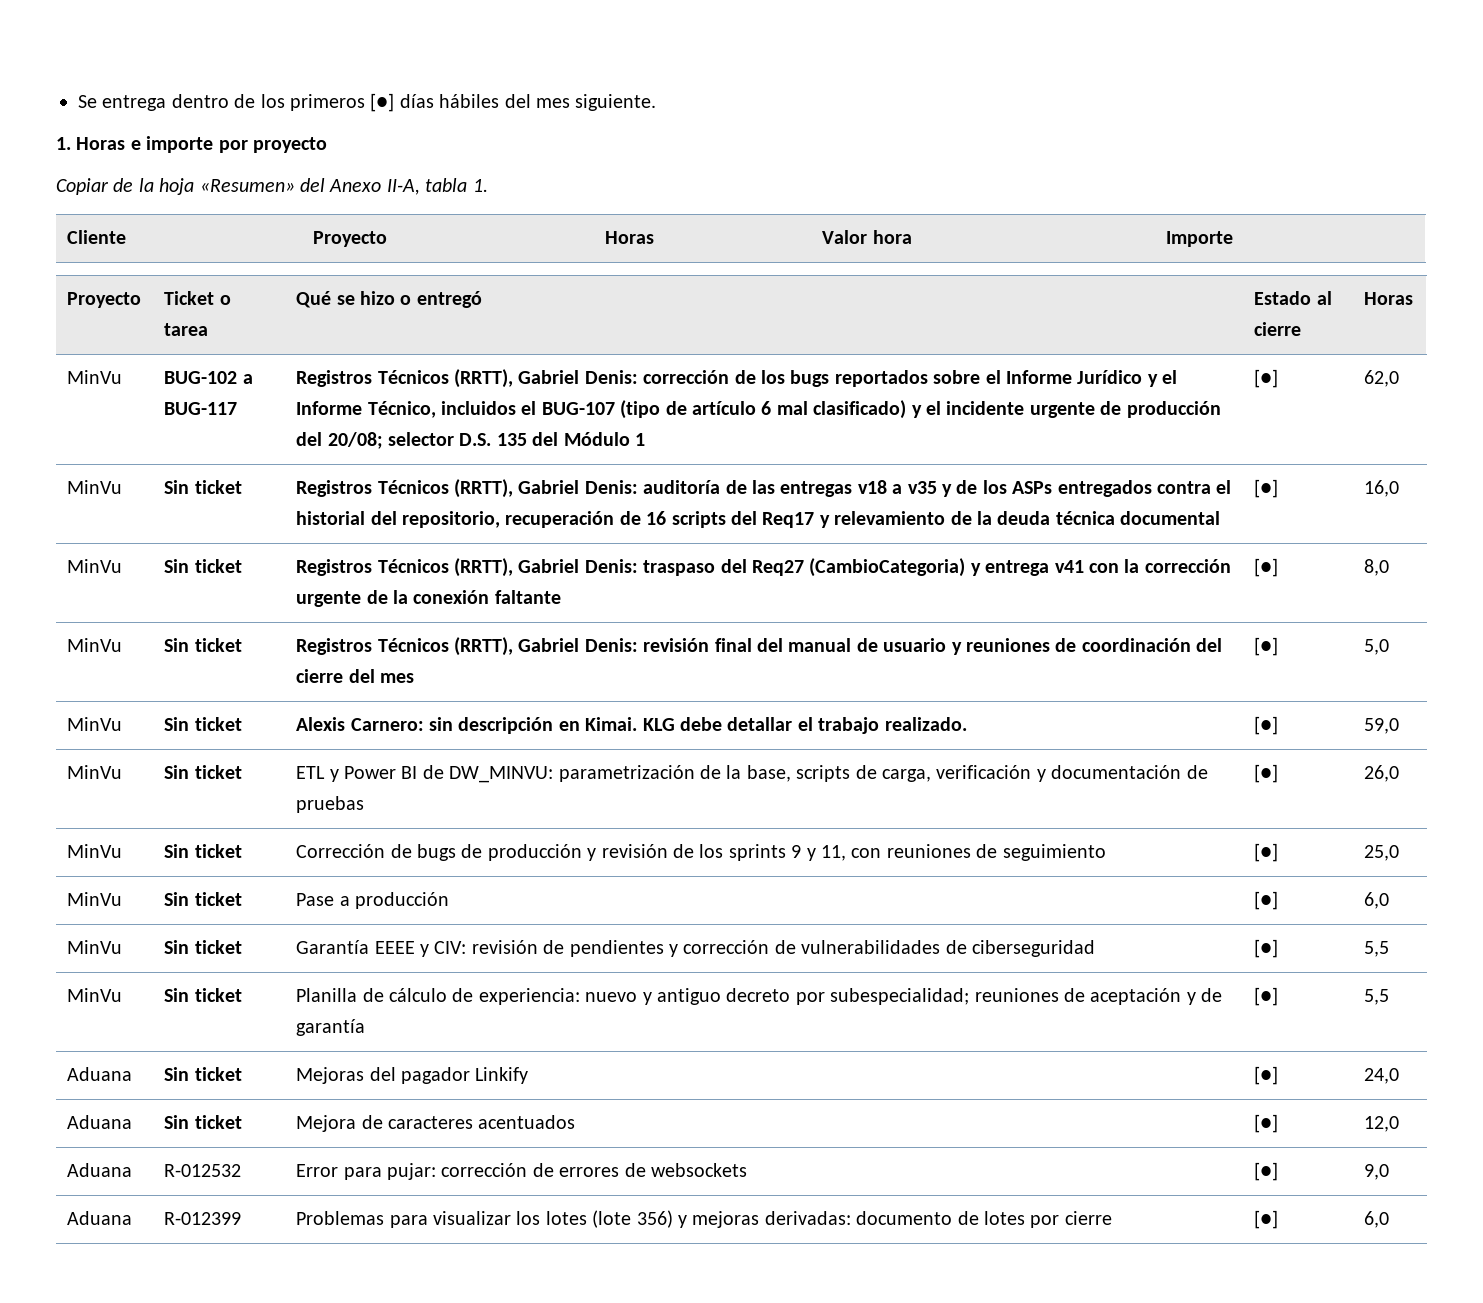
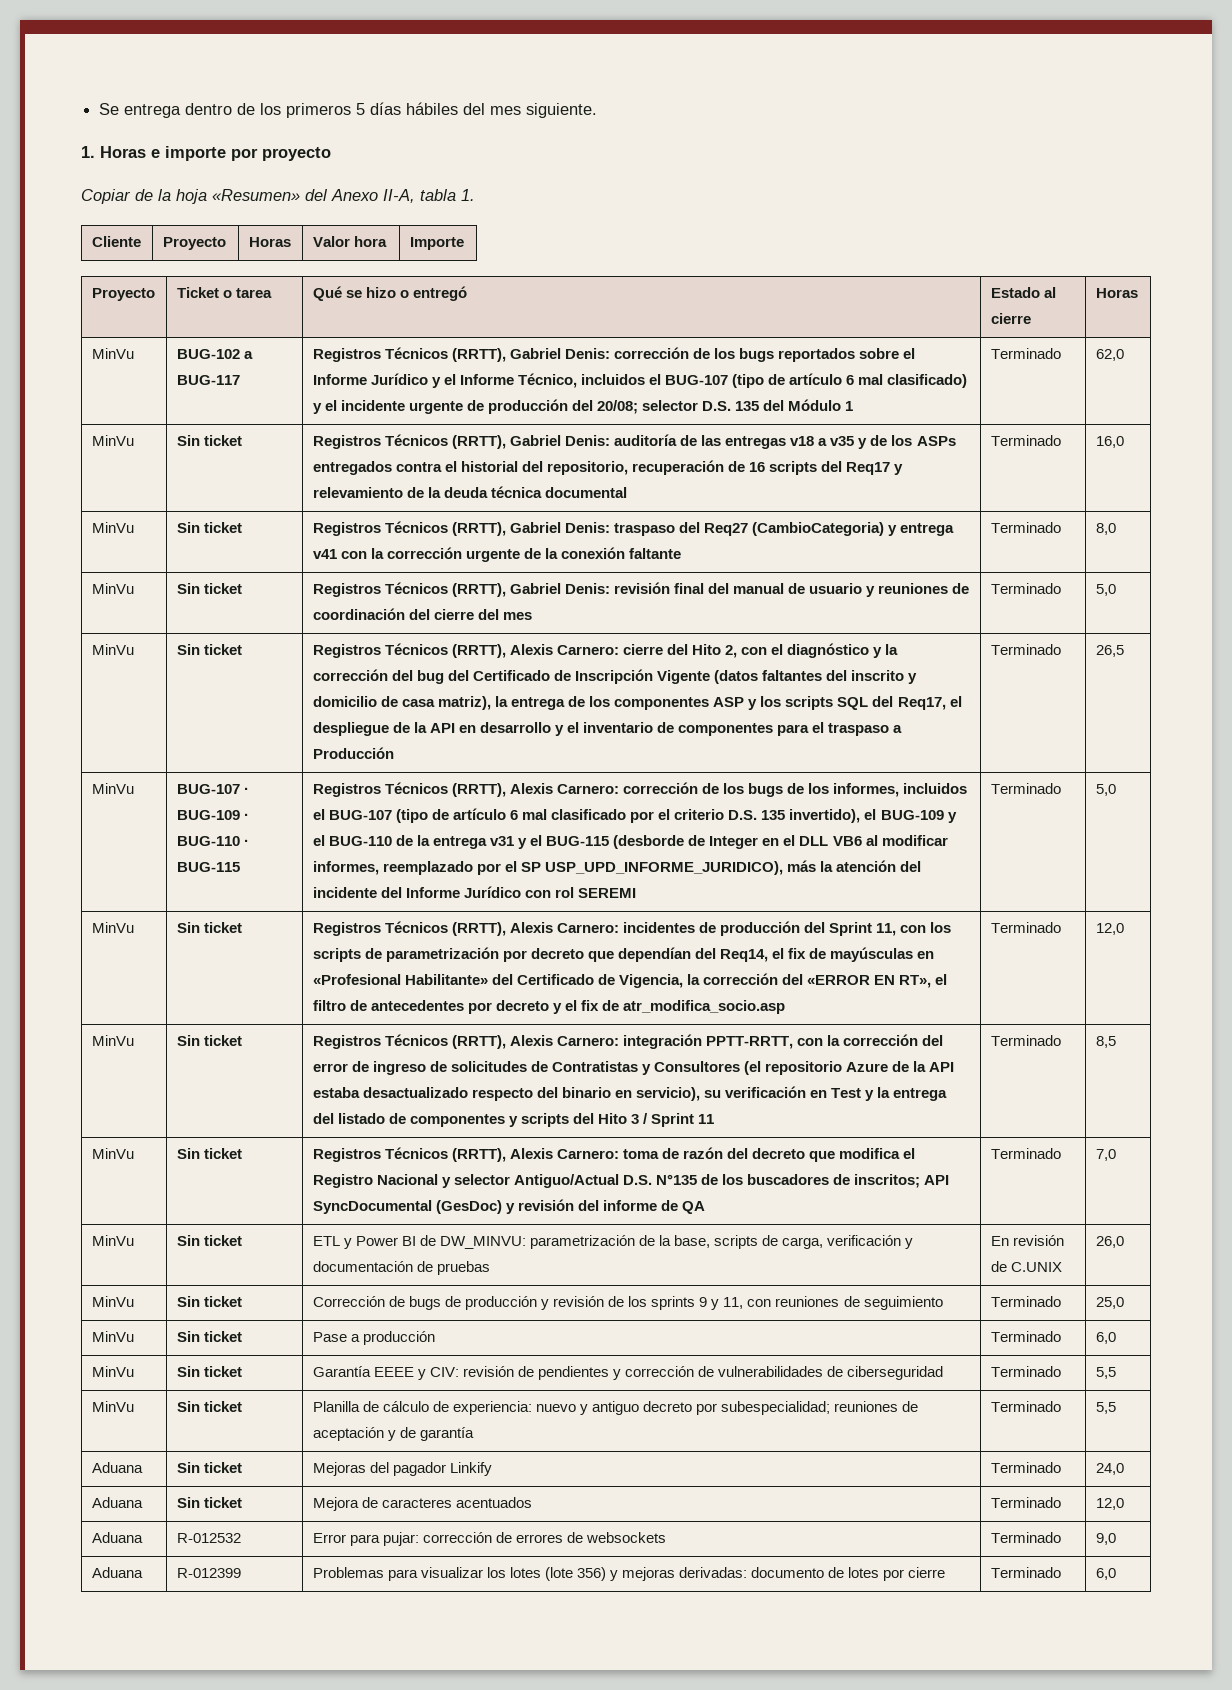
[370,93,395,112] [●] -> [356,103,366,115] 5
[1254,369,1279,388] [●] -> [990,348,1061,359] Terminado
[1254,479,1279,498] [●] -> [990,435,1061,446] Terminado
[1254,558,1279,577] [●] -> [990,522,1061,533] Terminado
[1254,637,1279,656] [1364,639,1390,655] [67,717,123,731] [164,717,242,731] [296,717,967,734] [1254,716,1279,735] [1364,718,1400,734] [●] | 5,0 // MinVu | Sin ticket | Alexis Carnero: sin descripción en Kimai. KLG debe detallar el trabajo realizado. | [●] | 59,0 -> [990,583,1061,594] [1095,584,1116,596] [91,644,134,655] [176,644,242,655] [312,643,899,658] [312,669,918,684] [312,696,962,710] [312,722,903,736] [312,747,394,759] [990,644,1061,655] [1095,645,1124,657] [91,783,134,794] [176,784,249,794] [176,810,249,820] [176,836,249,846] [176,862,240,872] [312,782,968,797] [312,808,957,823] [312,835,948,849] [312,860,922,875] [312,886,637,898] [990,783,1061,794] [1095,784,1116,796] [91,922,134,933] [176,922,242,933] [312,921,952,936] [312,947,935,962] [312,973,948,988] [312,1000,786,1014] [990,922,1061,933] [1095,923,1124,935] [91,1035,134,1046] [176,1035,242,1046] [312,1034,944,1049] [312,1061,955,1075] [312,1086,948,1101] [312,1113,715,1127] [990,1035,1061,1046] [1095,1036,1116,1048] [91,1148,134,1159] [176,1148,242,1159] [312,1147,916,1162] [312,1174,950,1188] [312,1199,706,1214] [990,1148,1061,1159] [1095,1149,1116,1161] Terminado | 5,0 // MinVu | Sin ticket | Registros Técnicos (RRTT), Alexis Carnero: cierre del Hito 2, con el diagnóstico y la corrección del bug del Certificado de Inscripción Vigente (datos faltantes del inscrito y domicilio de casa matriz), la entrega de los componentes ASP y los scripts SQL del Req17, el despliegue de la API en desarrollo y el inventario de componentes para el traspaso a Producción | Terminado | 26,5 // MinVu | BUG-107 · BUG-109 · BUG-110 · BUG-115 | Registros Técnicos (RRTT), Alexis Carnero: corrección de los bugs de los informes, incluidos el BUG-107 (tipo de artículo 6 mal clasificado por el criterio D.S. 135 invertido), el BUG-109 y el BUG-110 de la entrega v31 y el BUG-115 (desborde de Integer en el DLL VB6 al modificar informes, reemplazado por el SP USP_UPD_INFORME_JURIDICO), más la atención del incidente del Informe Jurídico con rol SEREMI | Terminado | 5,0 // MinVu | Sin ticket | Registros Técnicos (RRTT), Alexis Carnero: incidentes de producción del Sprint 11, con los scripts de parametrización por decreto que dependían del Req14, el fix de mayúsculas en «Profesional Habilitante» del Certificado de Vigencia, la corrección del «ERROR EN RT», el filtro de antecedentes por decreto y el fix de atr_modifica_socio.asp | Terminado | 12,0 // MinVu | Sin ticket | Registros Técnicos (RRTT), Alexis Carnero: integración PPTT-RRTT, con la corrección del error de ingreso de solicitudes de Contratistas y Consultores (el repositorio Azure de la API estaba desactualizado respecto del binario en servicio), su verificación en Test y la entrega del listado de componentes y scripts del Hito 3 / Sprint 11 | Terminado | 8,5 // MinVu | Sin ticket | Registros Técnicos (RRTT), Alexis Carnero: toma de razón del decreto que modifica el Registro Nacional y selector Antiguo/Actual D.S. N°135 de los buscadores de inscritos; API SyncDocumental (GesDoc) y revisión del informe de QA | Terminado | 7,0
[1254,764,1279,783] [●] -> [990,1235,1064,1246] [990,1261,1062,1272] En revisión de C.UNIX
[1254,843,1279,862] [●] -> [990,1296,1061,1307] Terminado
[1254,891,1279,910] [●] -> [990,1331,1061,1342] Terminado
[1254,939,1279,958] [●] -> [990,1366,1061,1377] Terminado
[1254,987,1279,1006] [●] -> [990,1401,1061,1412] Terminado
[1254,1066,1279,1085] [●] -> [990,1462,1061,1473] Terminado
[1254,1114,1279,1133] [●] -> [990,1497,1061,1508] Terminado
[1254,1162,1279,1181] [●] -> [990,1532,1061,1543] Terminado
[1254,1210,1279,1229] [●] -> [990,1567,1061,1578] Terminado

